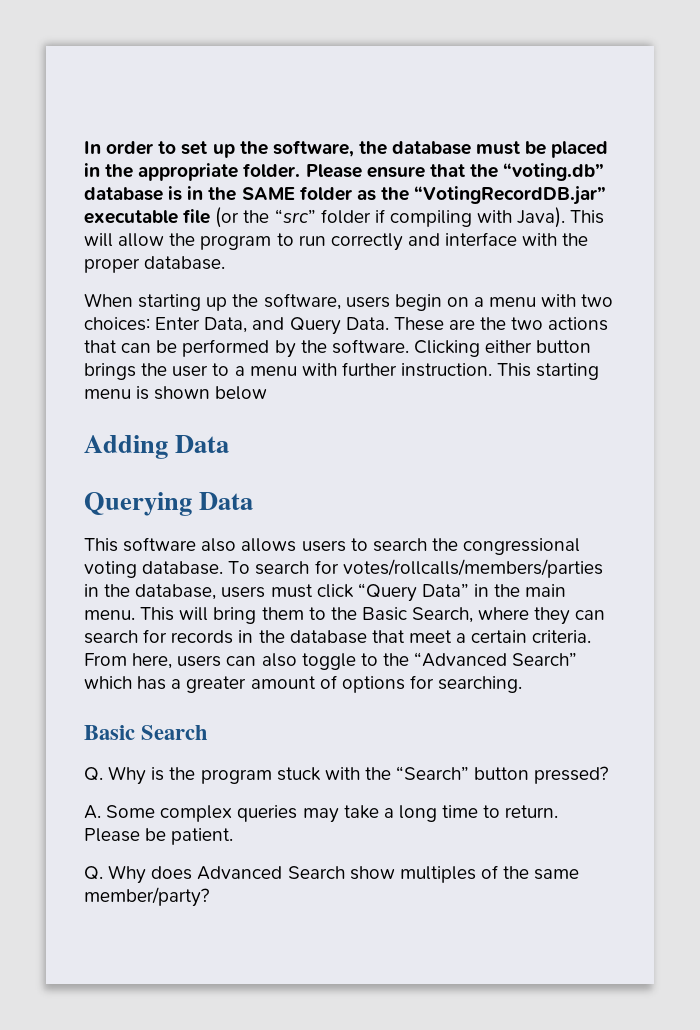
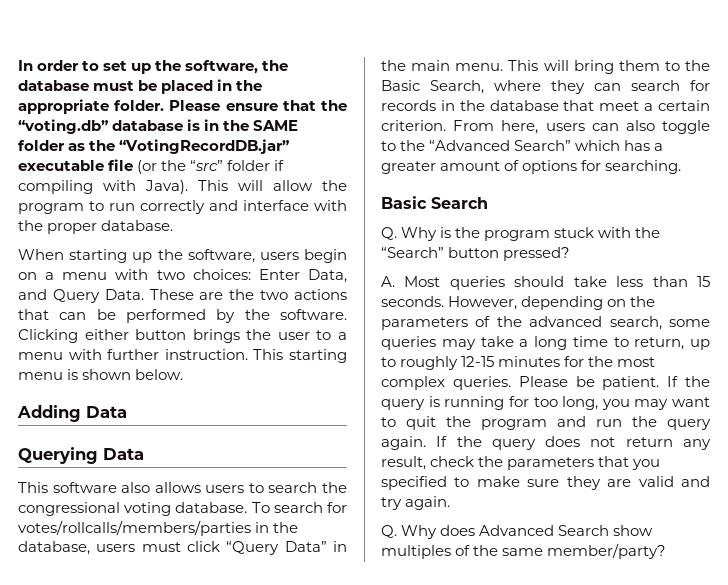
[215,386,268,400] below -> [135,369,184,380] below.
[532,630,592,643] criteria. -> [381,120,446,131] criterion.
[106,805,233,822] Some complex -> [404,276,711,290] [381,296,656,310] [381,316,710,330] Most queries should take less than 15 seconds. However, depending on the parameters of the advanced search, some
[505,805,559,818] [84,828,234,845] return. Please be patient. -> [634,337,710,350] [381,356,656,370] [381,376,710,390] [381,396,710,410] [381,416,711,430] [381,436,711,450] [381,456,661,470] [381,476,710,490] [381,496,451,510] return, up to roughly 12-15 minutes for the most complex queries. Please be patient. If the query is running for too long, you may want to quit the program and run the query again. If the query does not return any result, check the parameters that you specified to make sure they are valid and try again.

